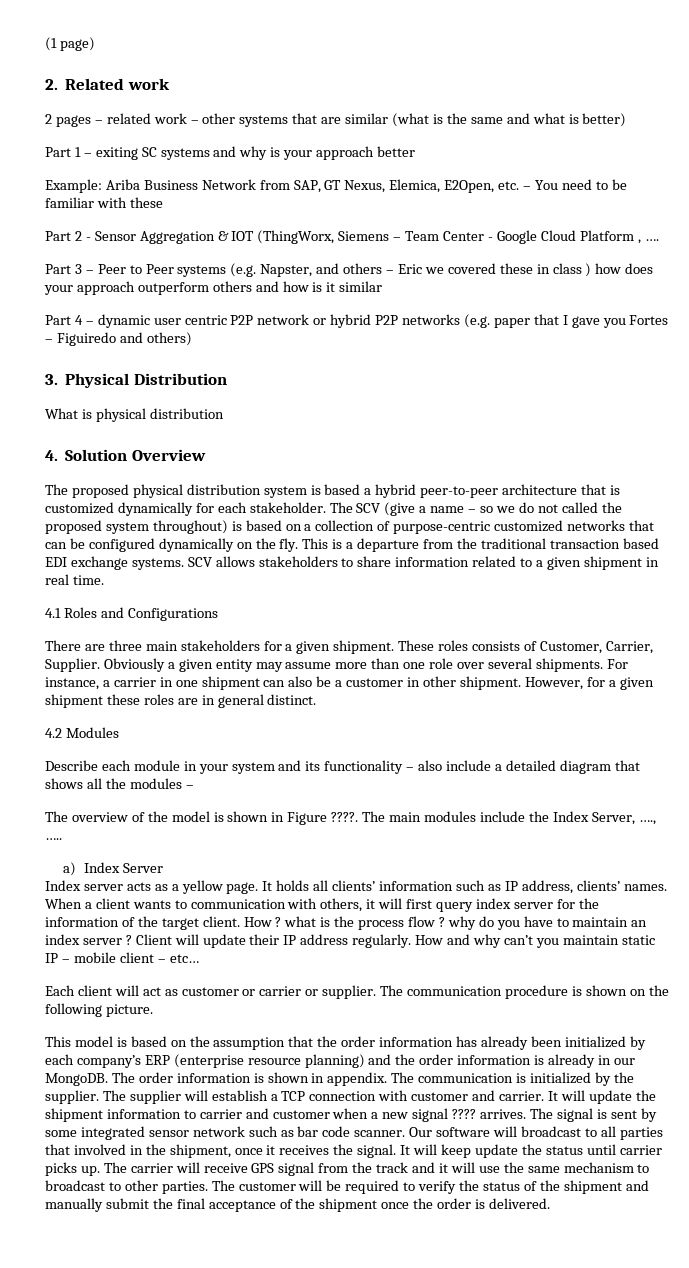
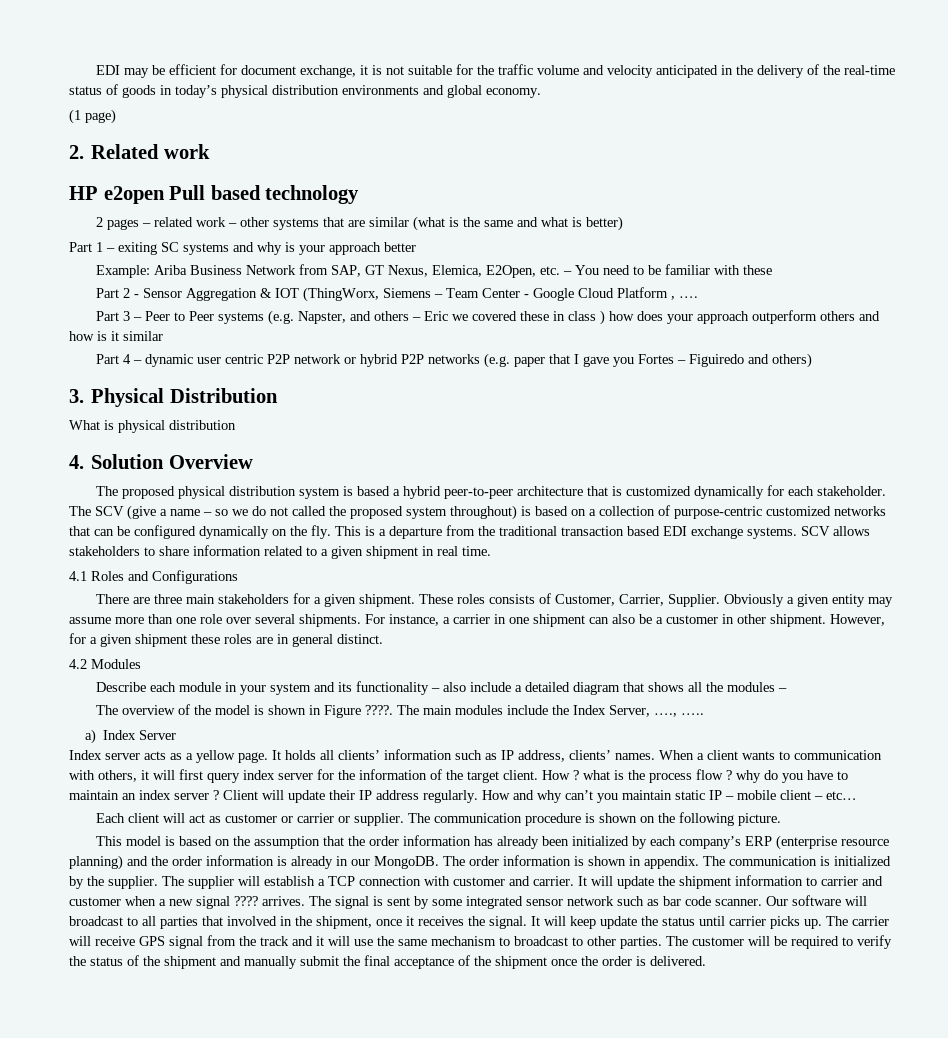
(45, 44) none -> [96,64,896,78] [69,84,541,98] EDI may be efficient for document exchange, it is not suitable for the traffic volume and velocity anticipated in the delivery of the real-time status of goods in today’s physical distribution environments and global economy. //
(170, 84) none -> [69,185,360,204] // HP e2open Pull based technology

